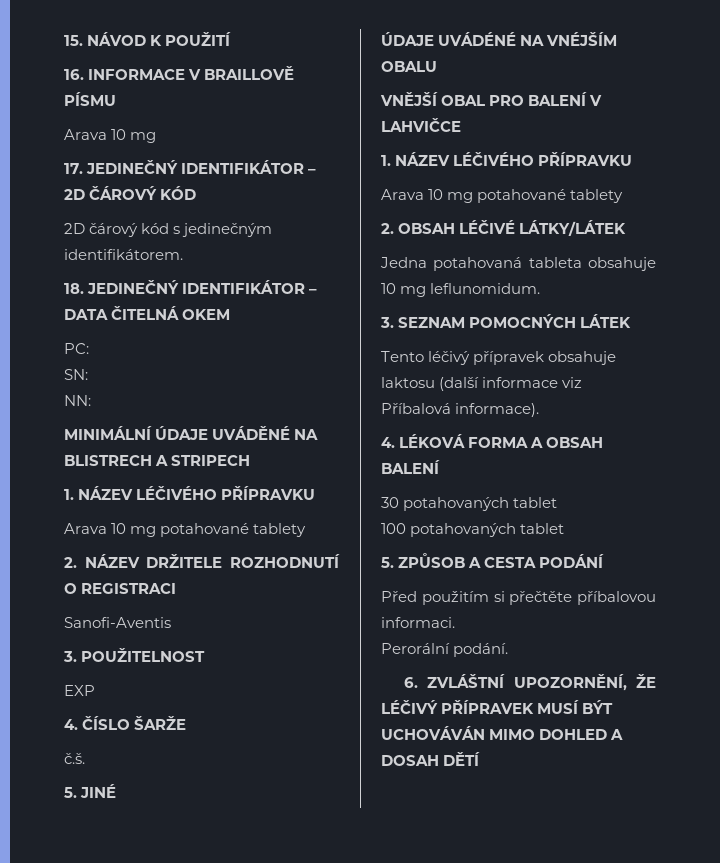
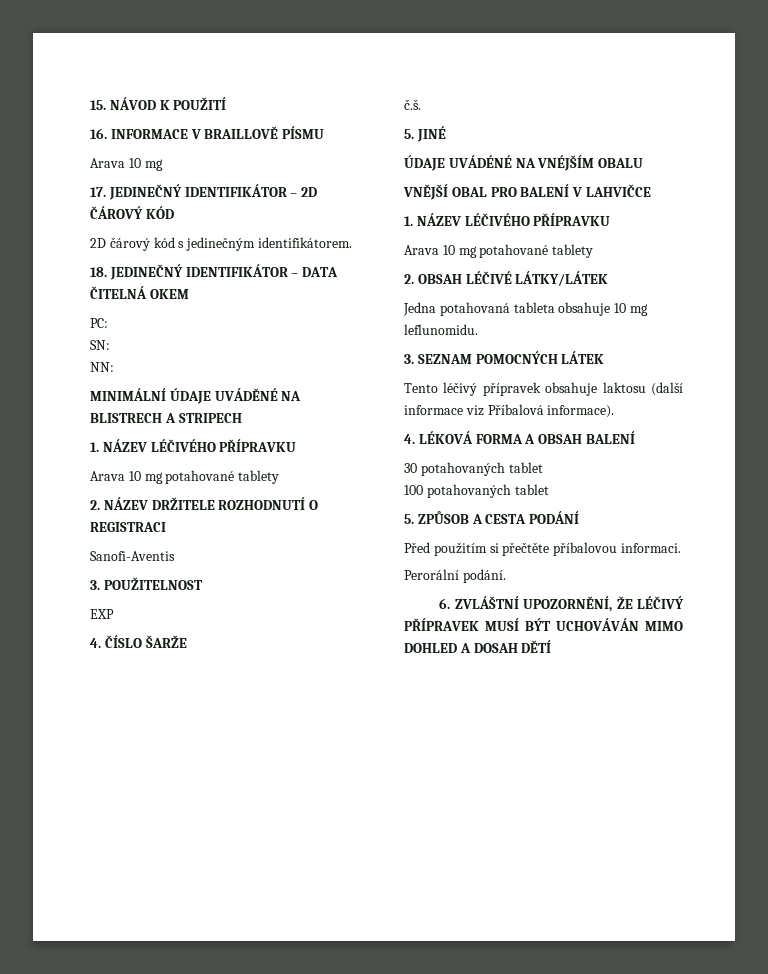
[430,283,541,294] leflunomidum. -> [404,324,478,335] leflunomidu.

